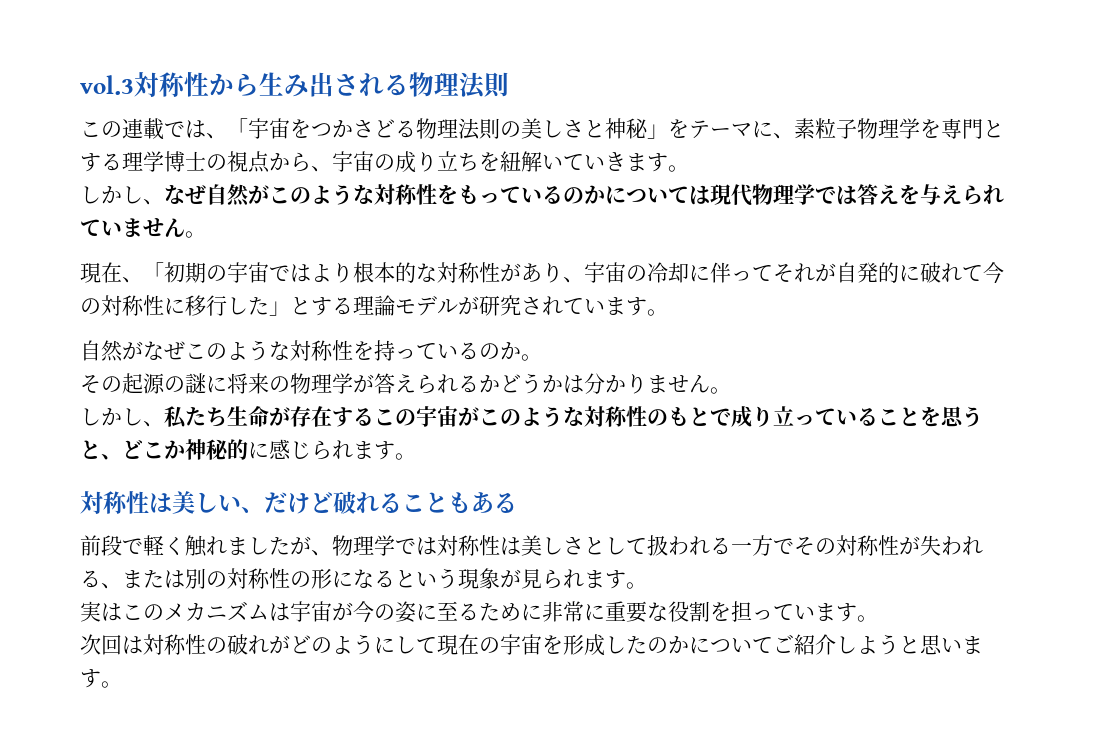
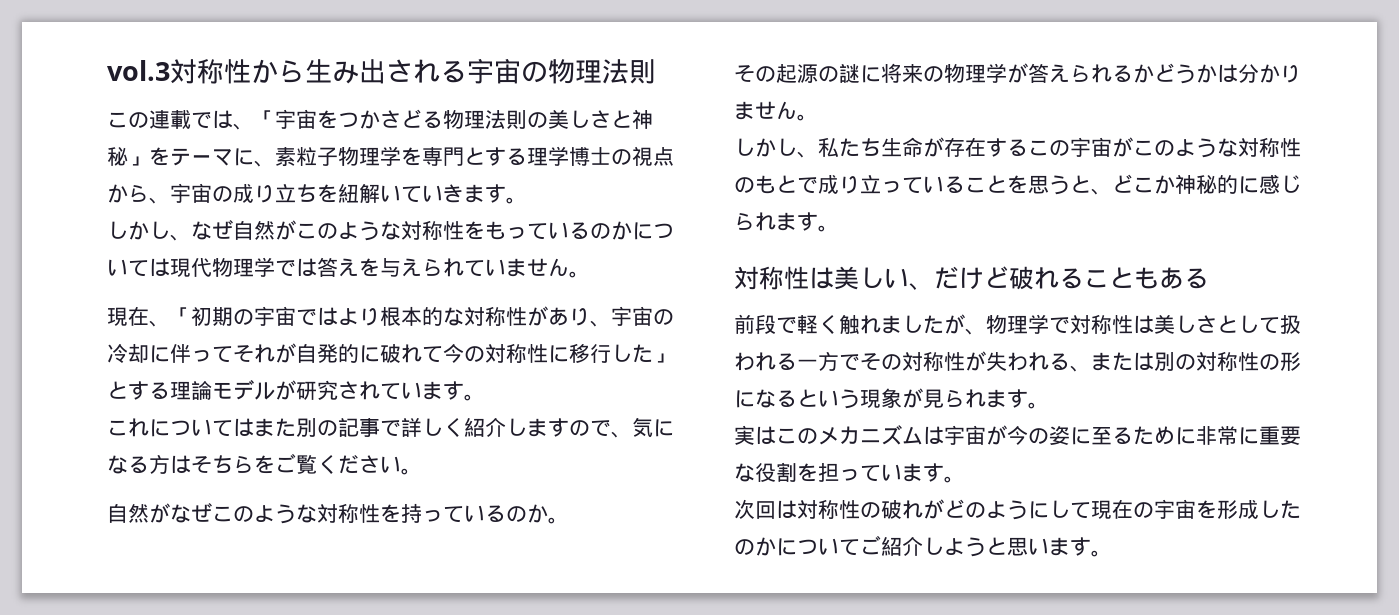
(409, 85) none -> [467,58,548,84] 宇宙の
(668, 312) none -> [107,417,674,438] [107,453,422,475] // これについてはまた別の記事で詳しく紹介しますので、気になる方はそちらをご覧ください。
[416,537,437,555] は -> (1070, 325) none

